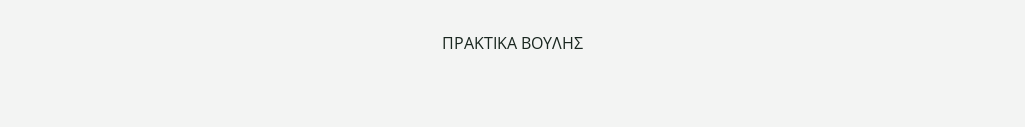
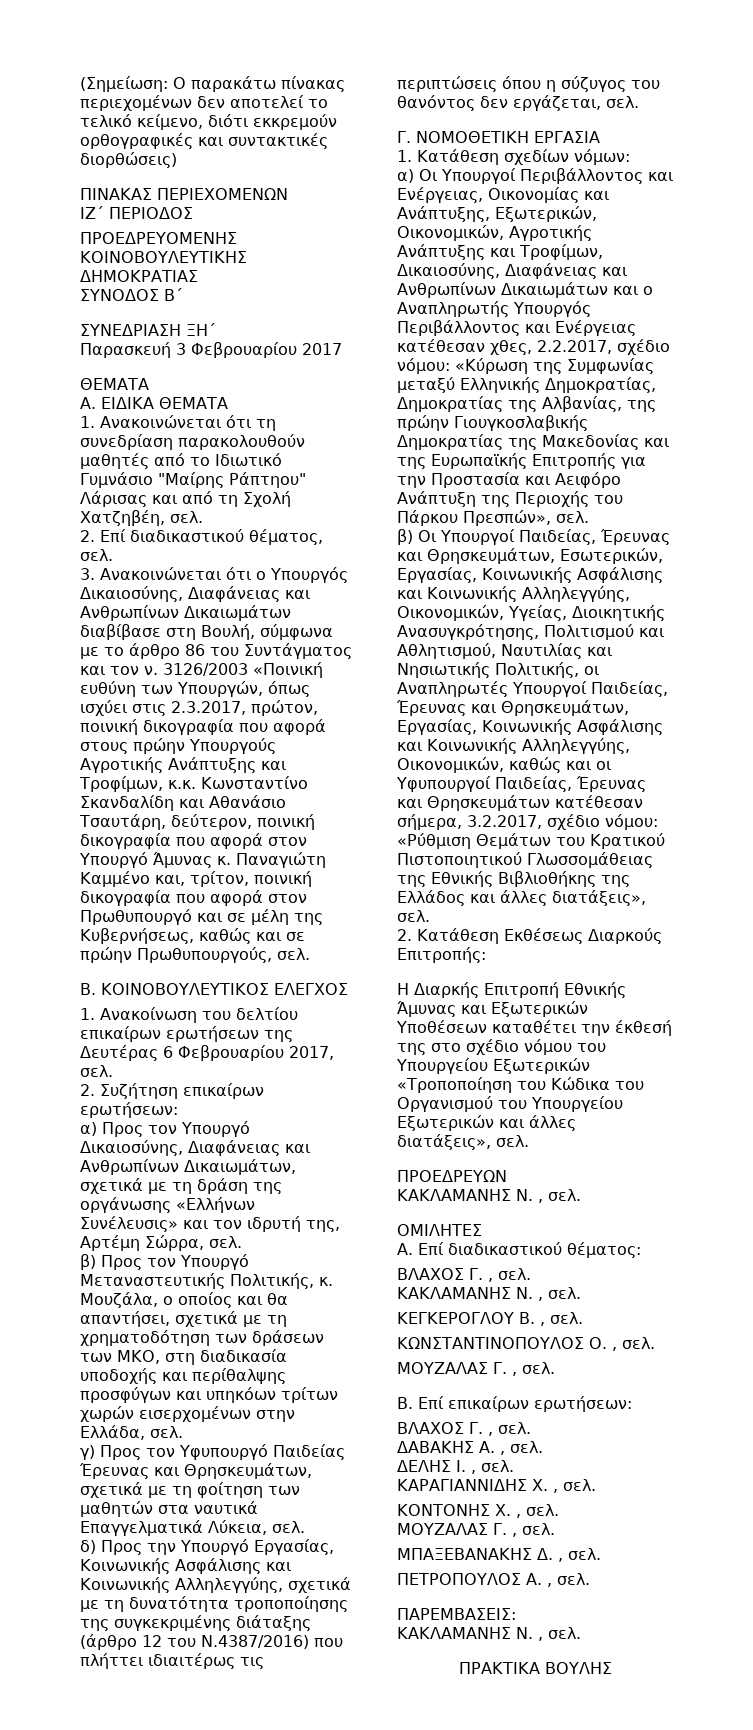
(441, 43) none -> [80,76,345,92] [80,95,328,111] [80,114,337,130] [80,133,328,149] [80,152,177,168] [80,188,288,200] [80,206,193,219] [80,232,237,244] [80,251,247,263] [80,270,198,282] [80,288,183,301] [80,323,216,336] [80,342,342,358] [80,378,149,390] [80,397,228,409] [80,415,276,431] [80,434,305,450] [80,453,282,469] [80,472,306,488] [80,491,291,507] [80,510,203,526] [80,529,323,545] [80,549,113,561] [80,567,348,583] [80,586,310,602] [80,605,291,621] [80,624,333,640] [80,643,352,659] [80,662,323,678] [80,681,310,697] [80,700,318,716] [80,719,326,735] [80,738,276,754] [80,757,286,773] [79,776,308,792] [80,795,286,811] [79,814,315,830] [80,833,307,849] [79,852,326,868] [80,871,312,887] [80,890,307,906] [80,909,323,925] [80,928,305,944] [80,947,310,963] [80,983,348,995] [80,1007,298,1023] [80,1026,293,1042] [80,1045,334,1061] [80,1065,113,1077] [80,1083,264,1099] [80,1102,178,1118] [80,1121,250,1137] [80,1140,310,1156] [80,1159,296,1175] [80,1178,282,1194] [80,1197,255,1213] [80,1216,340,1232] [80,1235,242,1251] [80,1254,249,1270] [80,1273,333,1289] [80,1292,288,1308] [80,1311,287,1327] [80,1330,324,1346] [80,1349,287,1365] [80,1368,286,1384] [80,1387,338,1403] [80,1406,295,1422] [80,1425,183,1440] [80,1444,345,1460] [79,1463,312,1479] [80,1482,300,1498] [80,1501,258,1517] [80,1520,305,1536] [80,1539,334,1555] [80,1558,291,1574] [80,1577,351,1593] [80,1596,348,1612] [80,1615,311,1631] [80,1634,343,1650] [80,1653,264,1669] [397,76,660,92] [397,95,639,111] [397,131,600,143] [397,149,630,165] [397,168,673,184] [397,187,609,203] [397,206,597,222] [397,225,592,241] [397,244,603,260] [397,263,627,279] [397,282,653,298] [397,301,591,317] [397,320,636,336] [397,339,670,355] [397,358,654,374] [397,377,656,393] [397,396,656,412] [397,415,588,431] [397,434,669,450] [397,453,646,469] [397,472,621,488] [397,491,623,507] [397,510,589,526] [397,529,670,545] [397,548,663,564] [397,567,663,583] [397,586,630,602] [397,605,665,621] [397,624,664,640] [397,643,612,659] [397,662,599,678] [397,681,668,697] [396,700,629,716] [397,719,663,735] [397,738,630,754] [397,757,611,773] [396,776,646,792] [397,795,643,811] [397,814,658,830] [397,833,665,849] [397,852,653,868] [397,871,630,887] [397,890,646,906] [397,910,430,922] [397,928,662,944] [397,947,486,963] [397,982,626,998] [397,1001,588,1017] [396,1020,672,1036] [397,1039,606,1055] [396,1058,590,1074] [397,1077,644,1093] [397,1096,623,1112] [397,1115,576,1131] [397,1134,529,1150] [397,1170,507,1182] [397,1189,581,1203] [397,1224,482,1236] [397,1242,641,1258] [397,1268,531,1282] [397,1287,581,1301] [397,1312,583,1326] [397,1337,655,1351] [397,1362,555,1376] [397,1396,632,1412] [397,1422,531,1436] [397,1441,543,1455] [397,1460,514,1474] [397,1479,596,1493] [397,1504,559,1518] [397,1523,555,1537] [397,1548,601,1562] [397,1573,590,1587] [397,1608,516,1620] [397,1627,581,1641] (Σημείωση: Ο παρακάτω πίνακας περιεχομένων δεν αποτελεί το τελικό κείμενο, διότι εκκρεμούν ορθογραφικές και συντακτικές διορθώσεις) // ΠΙΝΑΚΑΣ ΠΕΡΙΕΧΟΜΕΝΩΝ // ΙΖ΄ ΠΕΡΙΟΔΟΣ // ΠΡΟΕΔΡΕΥΟΜΕΝΗΣ ΚΟΙΝΟΒΟΥΛΕΥΤΙΚΗΣ ΔΗΜΟΚΡΑΤΙΑΣ // ΣΥΝΟΔΟΣ Β΄ // ΣΥΝΕΔΡΙΑΣΗ ΞΗ΄ // Παρασκευή 3 Φεβρουαρίου 2017 // ΘΕΜΑΤΑ // Α. ΕΙΔΙΚΑ ΘΕΜΑΤΑ // 1. Ανακοινώνεται ότι τη συνεδρίαση παρακολουθούν μαθητές από το Ιδιωτικό Γυμνάσιο "Μαίρης Ράπτηου" Λάρισας και από τη Σχολή Χατζηβέη, σελ. // 2. Επί διαδικαστικού θέματος, σελ. // 3. Ανακοινώνεται ότι ο Υπουργός Δικαιοσύνης, Διαφάνειας και Ανθρωπίνων Δικαιωμάτων διαβίβασε στη Βουλή, σύμφωνα με το άρθρο 86 του Συντάγματος και τον ν. 3126/2003 «Ποινική ευθύνη των Υπουργών, όπως ισχύει στις 2.3.2017, πρώτον, ποινική δικογραφία που αφορά στους πρώην Υπουργούς Αγροτικής Ανάπτυξης και Τροφίμων, κ.κ. Κωνσταντίνο Σκανδαλίδη και Αθανάσιο Τσαυτάρη, δεύτερον, ποινική δικογραφία που αφορά στον Υπουργό Άμυνας κ. Παναγιώτη Καμμένο και, τρίτον, ποινική δικογραφία που αφορά στον Πρωθυπουργό και σε μέλη της Κυβερνήσεως, καθώς και σε πρώην Πρωθυπουργούς, σελ. // Β. ΚΟΙΝΟΒΟΥΛΕΥΤΙΚΟΣ ΕΛΕΓΧΟΣ // 1. Ανακοίνωση του δελτίου επικαίρων ερωτήσεων της Δευτέρας 6 Φεβρουαρίου 2017, σελ. // 2. Συζήτηση επικαίρων ερωτήσεων: // α) Προς τον Υπουργό Δικαιοσύνης, Διαφάνειας και Ανθρωπίνων Δικαιωμάτων, σχετικά με τη δράση της οργάνωσης «Ελλήνων Συνέλευσις» και τον ιδρυτή της, Αρτέμη Σώρρα, σελ. // β) Προς τον Υπουργό Μεταναστευτικής Πολιτικής, κ. Μουζάλα, ο οποίος και θα απαντήσει, σχετικά με τη χρηματοδότηση των δράσεων των ΜΚΟ, στη διαδικασία υποδοχής και περίθαλψης προσφύγων και υπηκόων τρίτων χωρών εισερχομένων στην Ελλάδα, σελ. // γ) Προς τον Υφυπουργό Παιδείας Έρευνας και Θρησκευμάτων, σχετικά με τη φοίτηση των μαθητών στα ναυτικά Επαγγελματικά Λύκεια, σελ. // δ) Προς την Υπουργό Εργασίας, Κοινωνικής Ασφάλισης και Κοινωνικής Αλληλεγγύης, σχετικά με τη δυνατότητα τροποποίησης της συγκεκριμένης διάταξης (άρθρο 12 του Ν.4387/2016) που πλήττει ιδιαιτέρως τις περιπτώσεις όπου η σύζυγος του θανόντος δεν εργάζεται, σελ. // Γ. ΝΟΜΟΘΕΤΙΚΗ ΕΡΓΑΣΙΑ // 1. Κατάθεση σχεδίων νόμων: // α) Οι Υπουργοί Περιβάλλοντος και Ενέργειας, Οικονομίας και Ανάπτυξης, Εξωτερικών, Οικονομικών, Αγροτικής Ανάπτυξης και Τροφίμων, Δικαιοσύνης, Διαφάνειας και Ανθρωπίνων Δικαιωμάτων και ο Αναπληρωτής Υπουργός Περιβάλλοντος και Ενέργειας κατέθεσαν χθες, 2.2.2017, σχέδιο νόμου: «Κύρωση της Συμφωνίας μεταξύ Ελληνικής Δημοκρατίας, Δημοκρατίας της Αλβανίας, της πρώην Γιουγκοσλαβικής Δημοκρατίας της Μακεδονίας και της Ευρωπαϊκής Επιτροπής για την Προστασία και Αειφόρο Ανάπτυξη της Περιοχής του Πάρκου Πρεσπών», σελ. // β) Οι Υπουργοί Παιδείας, Έρευνας και Θρησκευμάτων, Εσωτερικών, Εργασίας, Κοινωνικής Ασφάλισης και Κοινωνικής Αλληλεγγύης, Οικονομικών, Υγείας, Διοικητικής Ανασυγκρότησης, Πολιτισμού και Αθλητισμού, Ναυτιλίας και Νησιωτικής Πολιτικής, οι Αναπληρωτές Υπουργοί Παιδείας, Έρευνας και Θρησκευμάτων, Εργασίας, Κοινωνικής Ασφάλισης και Κοινωνικής Αλληλεγγύης, Οικονομικών, καθώς και οι Υφυπουργοί Παιδείας, Έρευνας και Θρησκευμάτων κατέθεσαν σήμερα, 3.2.2017, σχέδιο νόμου: «Ρύθμιση Θεμάτων του Κρατικού Πιστοποιητικού Γλωσσομάθειας της Εθνικής Βιβλιοθήκης της Ελλάδος και άλλες διατάξεις», σελ. // 2. Κατάθεση Εκθέσεως Διαρκούς Επιτροπής: // Η Διαρκής Επιτροπή Εθνικής Άμυνας και Εξωτερικών Υποθέσεων καταθέτει την έκθεσή της στο σχέδιο νόμου του Υπουργείου Εξωτερικών «Τροποποίηση του Κώδικα του Οργανισμού του Υπουργείου Εξωτερικών και άλλες διατάξεις», σελ. // ΠΡΟΕΔΡΕΥΩΝ // ΚΑΚΛΑΜΑΝΗΣ Ν. , σελ. // ΟΜΙΛΗΤΕΣ // Α. Επί διαδικαστικού θέματος: // ΒΛΑΧΟΣ Γ. , σελ. // ΚΑΚΛΑΜΑΝΗΣ Ν. , σελ. // ΚΕΓΚΕΡΟΓΛΟΥ Β. , σελ. // ΚΩΝΣΤΑΝΤΙΝΟΠΟΥΛΟΣ Ο. , σελ. // ΜΟΥΖΑΛΑΣ Γ. , σελ. // Β. Επί επικαίρων ερωτήσεων: // ΒΛΑΧΟΣ Γ. , σελ. // ΔΑΒΑΚΗΣ Α. , σελ. // ΔΕΛΗΣ Ι. , σελ. // ΚΑΡΑΓΙΑΝΝΙΔΗΣ Χ. , σελ. // ΚΟΝΤΟΝΗΣ Χ. , σελ. // ΜΟΥΖΑΛΑΣ Γ. , σελ. // ΜΠΑΞΕΒΑΝΑΚΗΣ Δ. , σελ. // ΠΕΤΡΟΠΟΥΛΟΣ Α. , σελ. // ΠΑΡΕΜΒΑΣΕΙΣ: // ΚΑΚΛΑΜΑΝΗΣ Ν. , σελ. //

